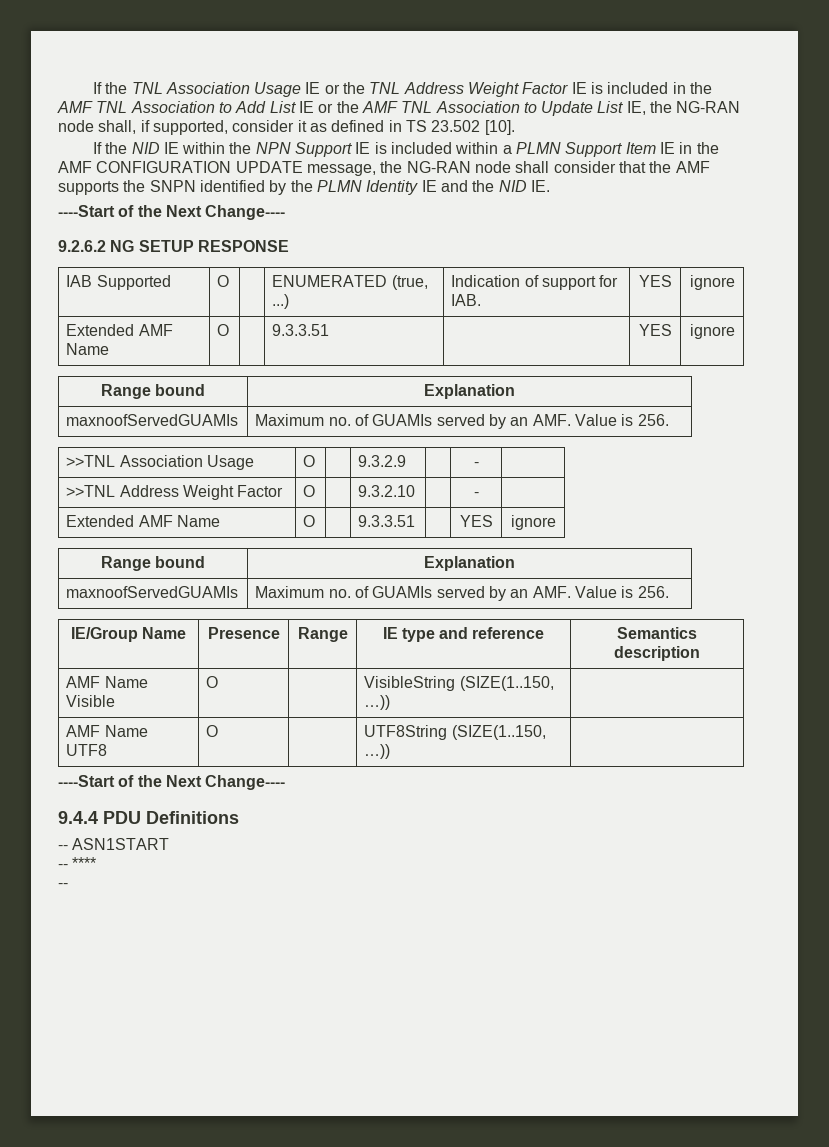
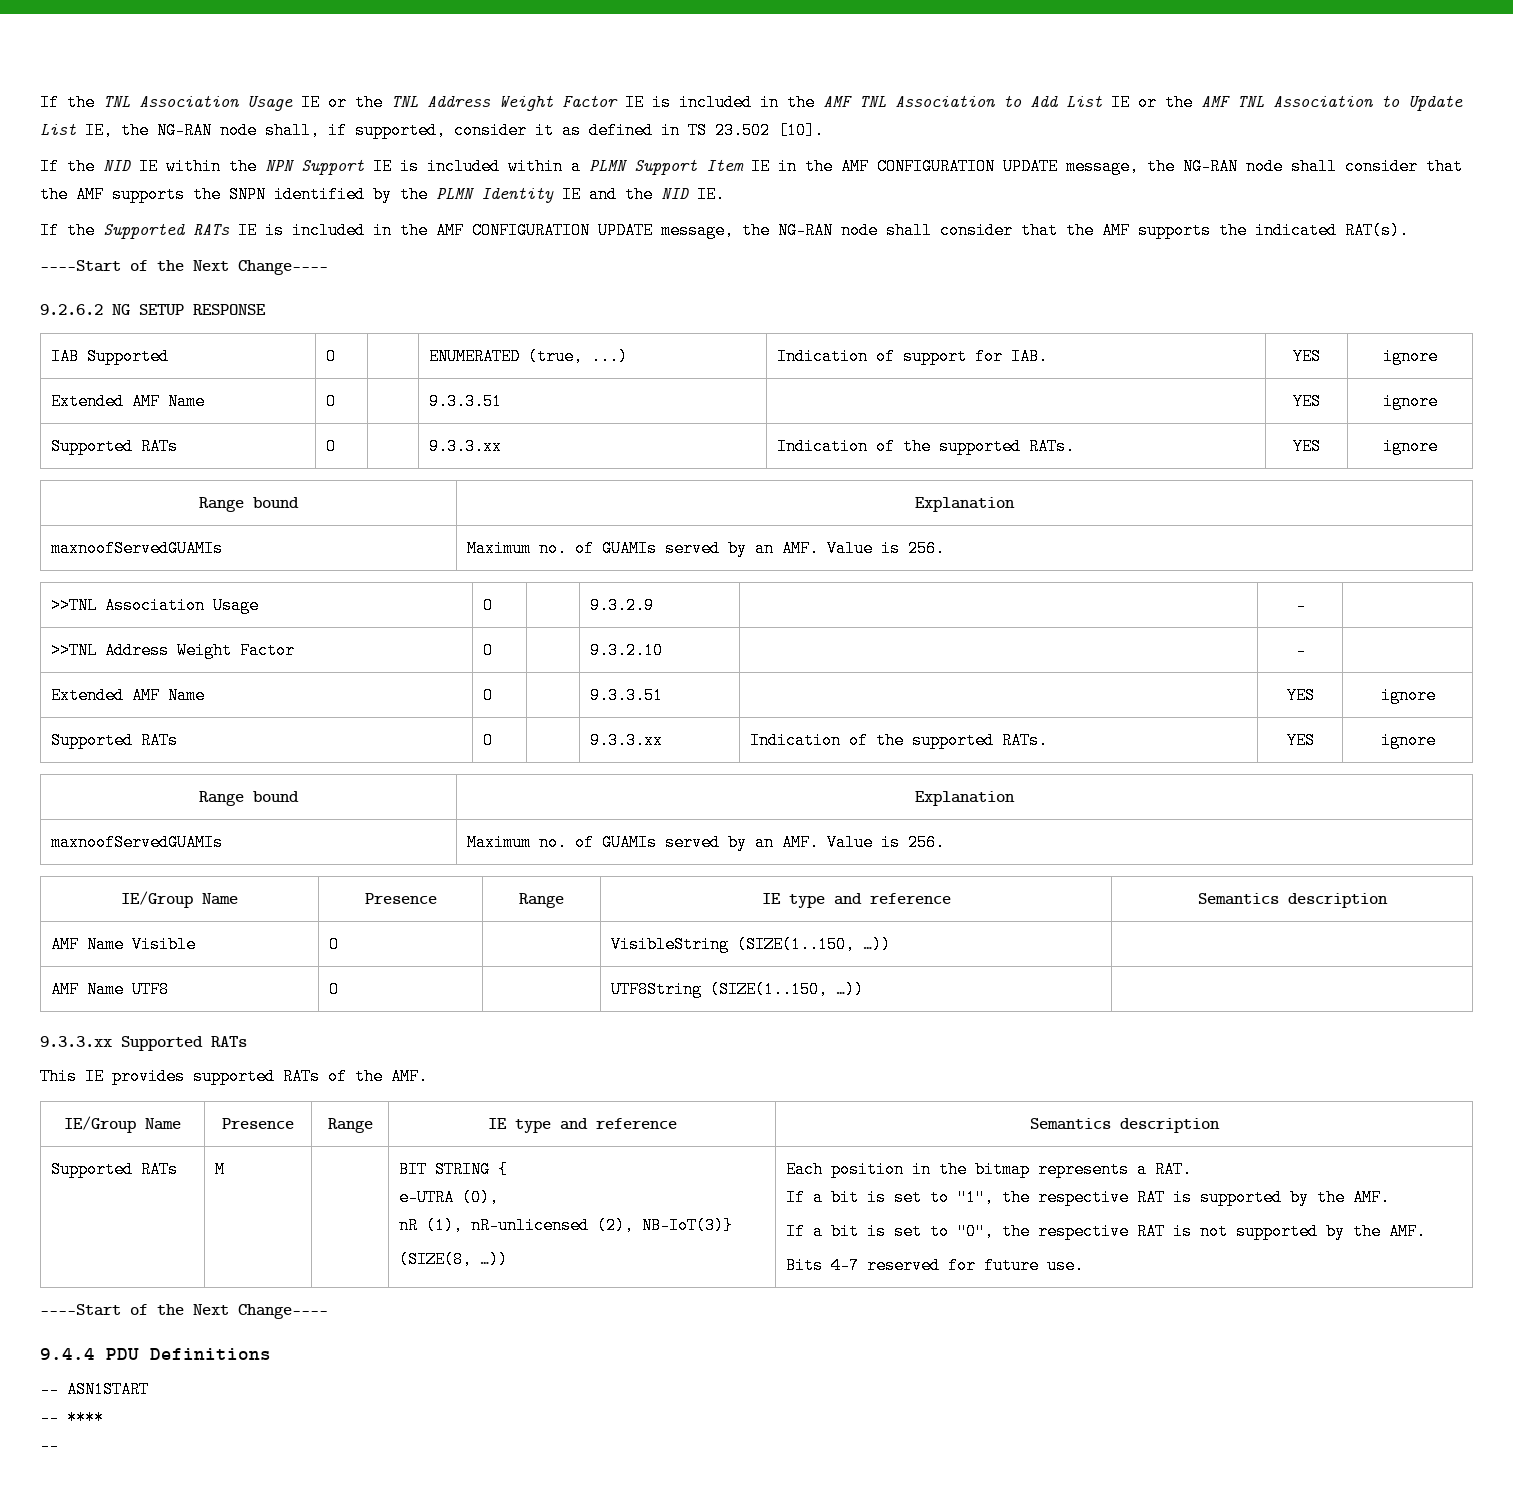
(550, 186) none -> [40,222,1409,239] // If the Supported RATs IE is included in the AMF CONFIGURATION UPDATE message, the NG-RAN node shall consider that the AMF supports the indicated RAT(s).
(735, 331) none -> [51,438,179,455] [326,438,337,455] [429,438,503,455] [777,438,1076,455] [1293,438,1321,455] [1383,438,1438,455] // Supported RATs | O | | 9.3.3.xx | Indication of the supported RATs. | YES | ignore
(556, 522) none -> [51,732,179,749] [483,732,494,749] [590,732,664,749] [750,732,1049,749] [1286,732,1315,749] [1380,732,1436,749] // Supported RATs | O | | 9.3.3.xx | Indication of the supported RATs. | YES | ignore
(391, 751) none -> [40,1036,247,1051] [40,1068,428,1085] [64,1116,181,1133] [222,1118,294,1129] [327,1118,373,1133] [487,1118,677,1133] [1029,1118,1220,1133] [51,1161,179,1178] [215,1161,226,1178] [399,1161,509,1178] [399,1189,500,1206] [399,1217,734,1234] [399,1251,509,1268] [786,1161,1193,1178] [786,1189,1391,1206] [786,1223,1427,1240] [786,1257,1085,1274] // 9.3.3.xx Supported RATs // This IE provides supported RATs of the AMF. // IE/Group Name | Presence | Range | IE type and reference | Semantics description // Supported RATs | M | | BIT STRING { // e-UTRA (0), // nR (1), nR-unlicensed (2), NB-IoT(3)} // (SIZE(8, …)) | Each position in the bitmap represents a RAT. // If a bit is set to "1", the respective RAT is supported by the AMF. // If a bit is set to "0", the respective RAT is not supported by the AMF. // Bits 4-7 reserved for future use.

